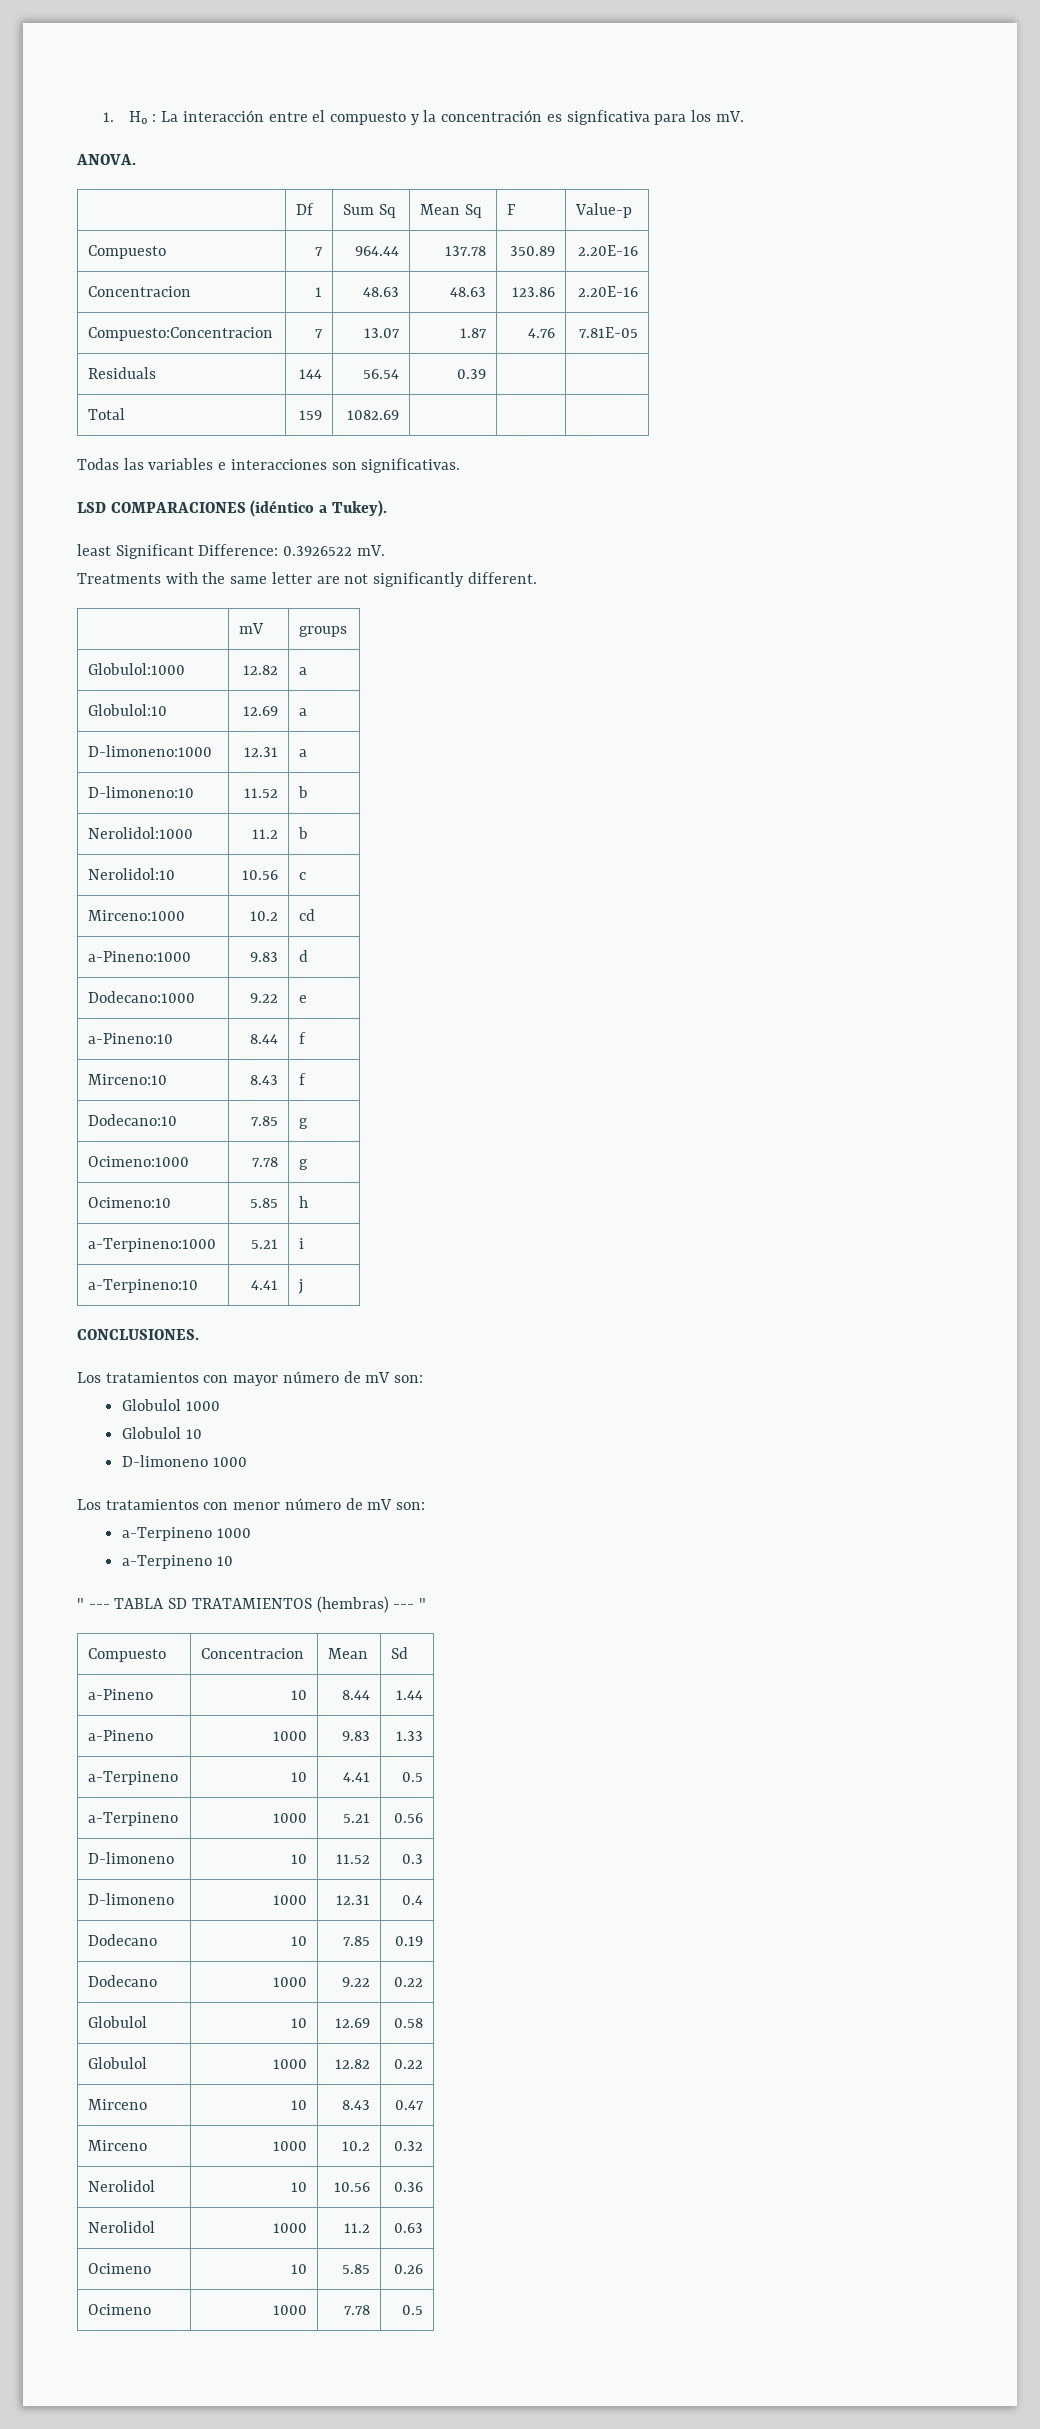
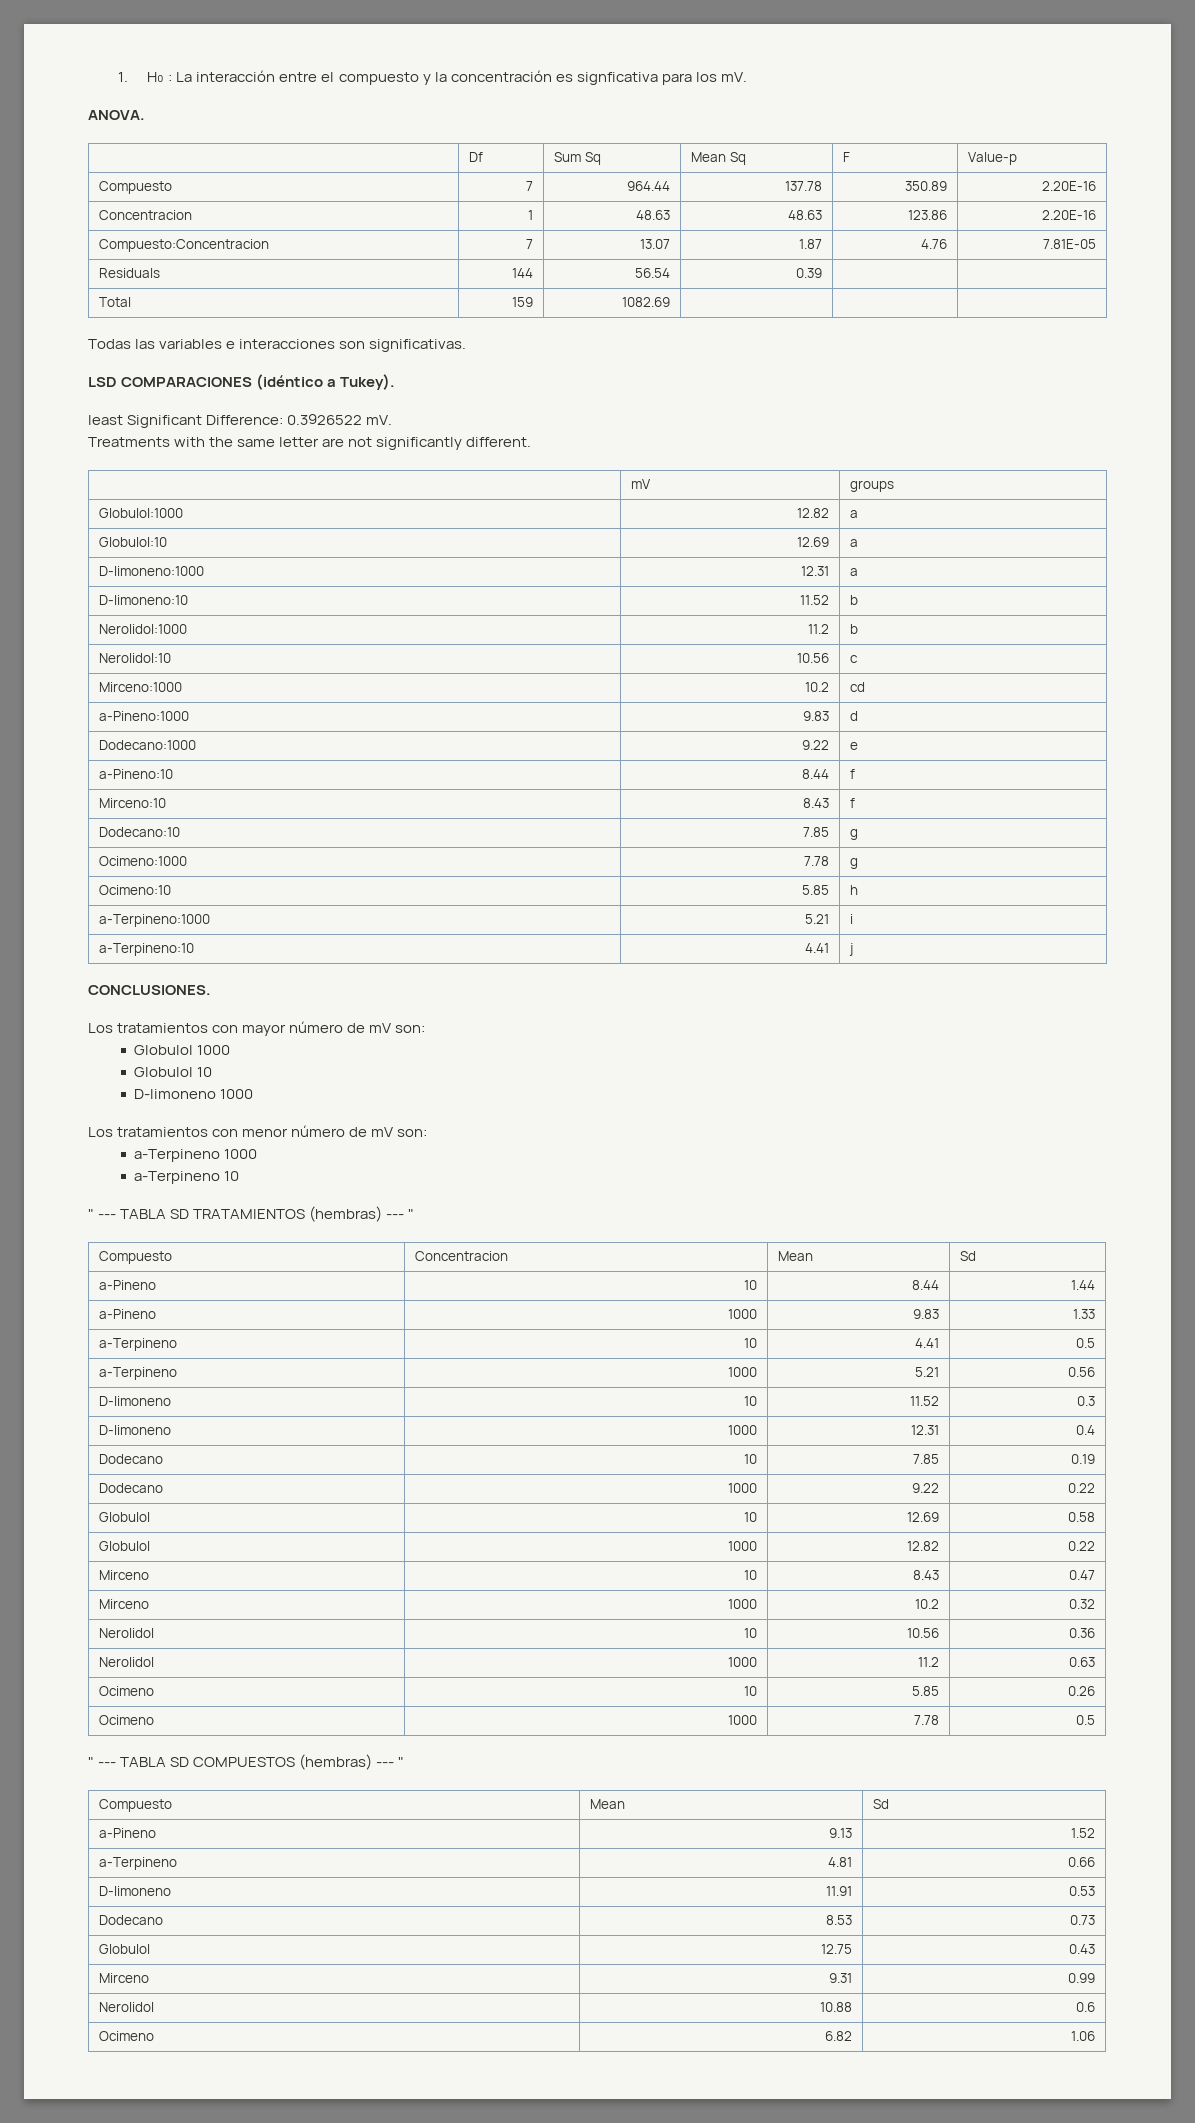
(423, 2310) none -> [88,1754,405,1770] [99,1799,173,1812] [590,1799,626,1809] [873,1799,890,1809] [99,1828,157,1838] [828,1828,852,1838] [1070,1828,1095,1838] [99,1857,178,1870] [827,1857,852,1867] [1067,1857,1095,1867] [99,1886,172,1896] [825,1886,852,1896] [1068,1886,1095,1896] [99,1915,164,1925] [825,1915,852,1925] [1069,1915,1095,1925] [99,1944,151,1954] [820,1944,852,1954] [1068,1944,1095,1954] [99,1973,150,1983] [828,1973,852,1983] [1067,1973,1095,1983] [99,2002,155,2012] [819,2002,852,2012] [1075,2002,1095,2012] [99,2031,155,2041] [824,2031,852,2041] [1070,2031,1095,2041] // " --- TABLA SD COMPUESTOS (hembras) --- " // Compuesto | Mean | Sd // a-Pineno | 9.13 | 1.52 // a-Terpineno | 4.81 | 0.66 // D-limoneno | 11.91 | 0.53 // Dodecano | 8.53 | 0.73 // Globulol | 12.75 | 0.43 // Mirceno | 9.31 | 0.99 // Nerolidol | 10.88 | 0.6 // Ocimeno | 6.82 | 1.06

